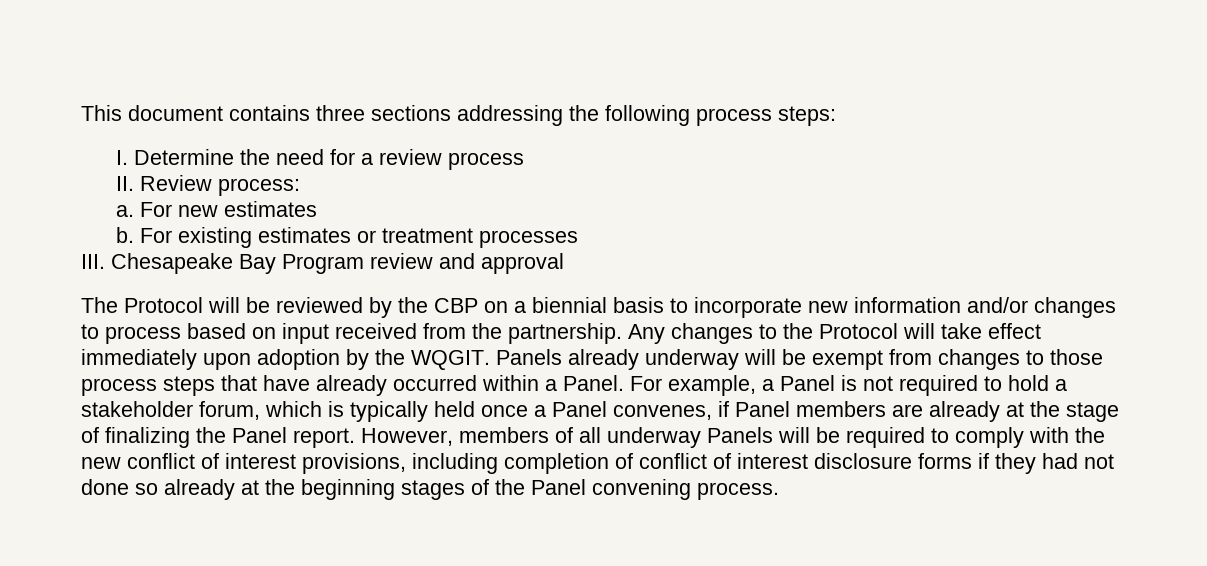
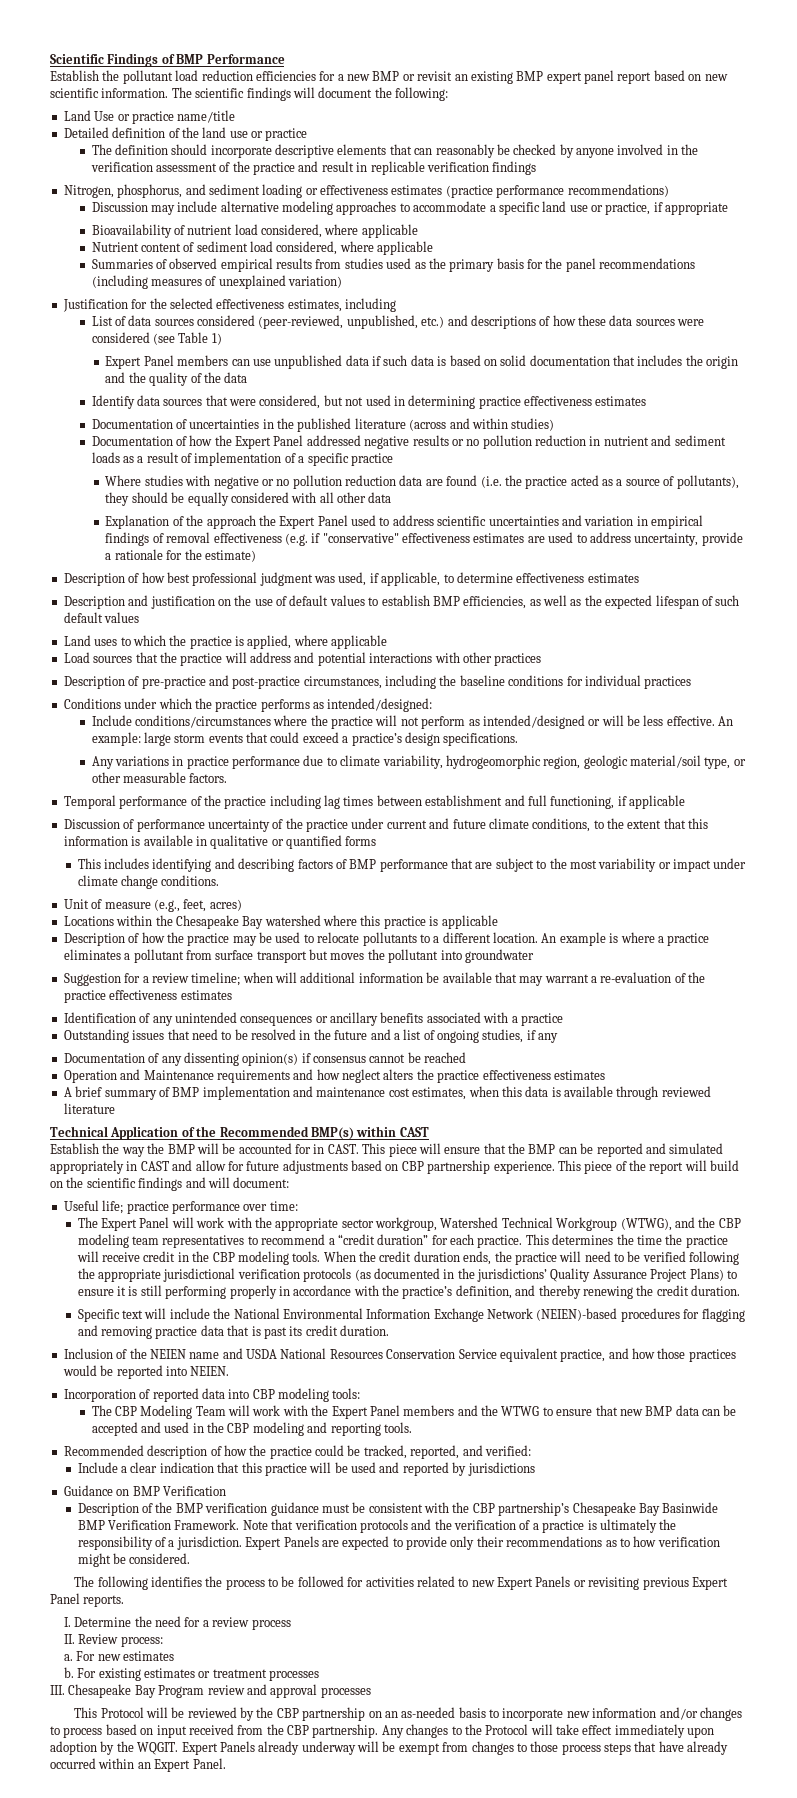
[81,105,836,126] This document contains three sections addressing the following process steps: -> [50,53,285,67] [50,70,728,84] [50,87,448,101] [63,110,236,124] [63,127,308,141] [91,144,699,158] [90,161,537,175] [63,184,669,198] [91,201,729,215] [91,224,418,238] [91,241,434,255] [91,258,696,272] [91,275,343,289] [62,298,396,312] [91,315,705,329] [91,332,222,345] [105,355,739,369] [105,372,248,386] [91,395,647,409] [91,418,555,432] [91,435,726,449] [91,452,393,466] [105,475,739,489] [105,492,392,506] [105,515,704,529] [105,532,743,546] [105,549,256,562] [63,572,639,586] [63,595,740,609] [63,612,140,623] [63,635,388,649] [63,652,542,666] [63,675,692,689] [63,698,433,712] [91,715,734,729] [91,732,519,746] [91,755,746,769] [91,772,228,783] [63,795,685,809] [63,818,709,832] [63,835,377,849] [77,858,747,872] [77,875,220,889] [63,899,242,912] [63,915,498,929] [63,932,710,946] [63,949,534,963] [63,972,706,986] [63,990,232,1003] [63,1012,563,1026] [63,1029,559,1043] [63,1052,467,1066] [63,1069,605,1083] [63,1086,711,1100] [63,1103,115,1114] [50,1126,429,1140] [50,1143,724,1157] [50,1160,740,1174] [50,1177,290,1191] [63,1200,298,1214] [77,1217,741,1231] [77,1234,728,1248] [76,1251,740,1265] [77,1268,737,1282] [77,1285,741,1299] [77,1308,745,1322] [77,1325,390,1339] [63,1348,736,1362] [62,1365,230,1379] [63,1388,361,1402] [91,1405,737,1419] [91,1422,412,1436] [63,1445,531,1459] [77,1462,535,1476] [63,1485,226,1496] [77,1502,719,1516] [77,1519,677,1533] [77,1536,720,1550] [77,1553,191,1567] [74,1576,728,1590] [50,1593,125,1607] Scientific Findings of BMP Performance // Establish the pollutant load reduction efficiencies for a new BMP or revisit an existing BMP expert panel report based on new scientific information. The scientific findings will document the following: // Land Use or practice name/title // Detailed definition of the land use or practice // The definition should incorporate descriptive elements that can reasonably be checked by anyone involved in the verification assessment of the practice and result in replicable verification findings // Nitrogen, phosphorus, and sediment loading or effectiveness estimates (practice performance recommendations) // Discussion may include alternative modeling approaches to accommodate a specific land use or practice, if appropriate // Bioavailability of nutrient load considered, where applicable // Nutrient content of sediment load considered, where applicable // Summaries of observed empirical results from studies used as the primary basis for the panel recommendations (including measures of unexplained variation) // Justification for the selected effectiveness estimates, including // List of data sources considered (peer-reviewed, unpublished, etc.) and descriptions of how these data sources were considered (see Table 1) // Expert Panel members can use unpublished data if such data is based on solid documentation that includes the origin and the quality of the data // Identify data sources that were considered, but not used in determining practice effectiveness estimates // Documentation of uncertainties in the published literature (across and within studies) // Documentation of how the Expert Panel addressed negative results or no pollution reduction in nutrient and sediment loads as a result of implementation of a specific practice // Where studies with negative or no pollution reduction data are found (i.e. the practice acted as a source of pollutants), they should be equally considered with all other data // Explanation of the approach the Expert Panel used to address scientific uncertainties and variation in empirical findings of removal effectiveness (e.g. if "conservative" effectiveness estimates are used to address uncertainty, provide a rationale for the estimate) // Description of how best professional judgment was used, if applicable, to determine effectiveness estimates // Description and justification on the use of default values to establish BMP efficiencies, as well as the expected lifespan of such default values // Land uses to which the practice is applied, where applicable // Load sources that the practice will address and potential interactions with other practices // Description of pre-practice and post-practice circumstances, including the baseline conditions for individual practices // Conditions under which the practice performs as intended/designed: // Include conditions/circumstances where the practice will not perform as intended/designed or will be less effective. An example: large storm events that could exceed a practice’s design specifications. // Any variations in practice performance due to climate variability, hydrogeomorphic region, geologic material/soil type, or other measurable factors. // Temporal performance of the practice including lag times between establishment and full functioning, if applicable // Discussion of performance uncertainty of the practice under current and future climate conditions, to the extent that this information is available in qualitative or quantified forms // This includes identifying and describing factors of BMP performance that are subject to the most variability or impact under climate change conditions. // Unit of measure (e.g., feet, acres) // Locations within the Chesapeake Bay watershed where this practice is applicable // Description of how the practice may be used to relocate pollutants to a different location. An example is where a practice eliminates a pollutant from surface transport but moves the pollutant into groundwater // Suggestion for a review timeline; when will additional information be available that may warrant a re-evaluation of the practice effectiveness estimates // Identification of any unintended consequences or ancillary benefits associated with a practice // Outstanding issues that need to be resolved in the future and a list of ongoing studies, if any // Documentation of any dissenting opinion(s) if consensus cannot be reached // Operation and Maintenance requirements and how neglect alters the practice effectiveness estimates // A brief summary of BMP implementation and maintenance cost estimates, when this data is available through reviewed literature // Technical Application of the Recommended BMP(s) within CAST // Establish the way the BMP will be accounted for in CAST. This piece will ensure that the BMP can be reported and simulated appropriately in CAST and allow for future adjustments based on CBP partnership experience. This piece of the report will build on the scientific findings and will document: // Useful life; practice performance over time: // The Expert Panel will work with the appropriate sector workgroup, Watershed Technical Workgroup (WTWG), and the CBP modeling team representatives to recommend a “credit duration” for each practice. This determines the time the practice will receive credit in the CBP modeling tools. When the credit duration ends, the practice will need to be verified following the appropriate jurisdictional verification protocols (as documented in the jurisdictions’ Quality Assurance Project Plans) to ensure it is still performing properly in accordance with the practice’s definition, and thereby renewing the credit duration. // Specific text will include the National Environmental Information Exchange Network (NEIEN)-based procedures for flagging and removing practice data that is past its credit duration. // Inclusion of the NEIEN name and USDA National Resources Conservation Service equivalent practice, and how those practices would be reported into NEIEN. // Incorporation of reported data into CBP modeling tools: // The CBP Modeling Team will work with the Expert Panel members and the WTWG to ensure that new BMP data can be accepted and used in the CBP modeling and reporting tools. // Recommended description of how the practice could be tracked, reported, and verified: // Include a clear indication that this practice will be used and reported by jurisdictions // Guidance on BMP Verification // Description of the BMP verification guidance must be consistent with the CBP partnership’s Chesapeake Bay Basinwide BMP Verification Framework. Note that verification protocols and the verification of a practice is ultimately the responsibility of a jurisdiction. Expert Panels are expected to provide only their recommendations as to how verification might be considered. // The following identifies the process to be followed for activities related to new Expert Panels or revisiting previous Expert Panel reports.
[81,297,118,313] // The -> [320,1687,371,1698] [74,1707,98,1718] processes // This
[484,297,607,313] on a biennial -> [302,1707,456,1721] partnership on an as-needed
(502, 331) none -> [287,1725,309,1735] CBP
(490, 360) none -> [181,1742,218,1755] Expert
[545,375,1067,396] [81,401,1119,422] [81,427,1105,448] [81,453,1114,474] [81,479,779,500] a Panel. For example, a Panel is not required to hold a stakeholder forum, which is typically held once a Panel convenes, if Panel members are already at the stage of finalizing the Panel report. However, members of all underway Panels will be required to comply with the new conflict of interest provisions, including completion of conflict of interest disclosure forms if they had not done so already at the beginning stages of the Panel convening process. -> [137,1758,226,1772] an Expert Panel.

